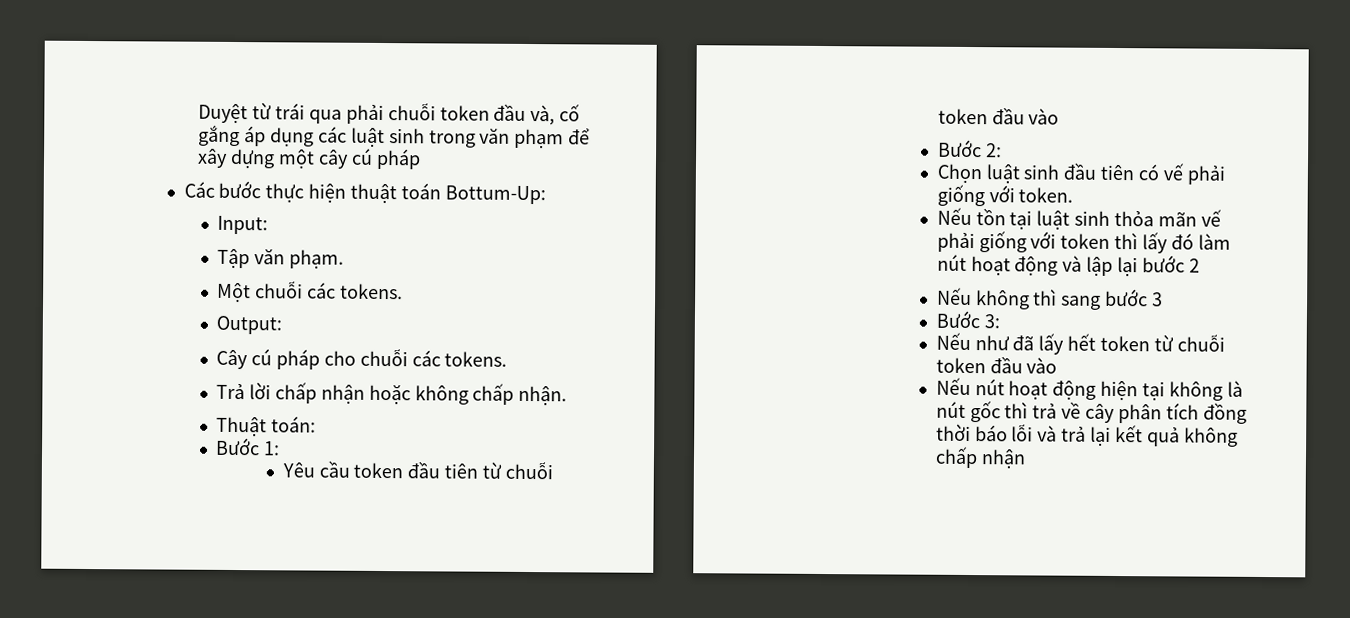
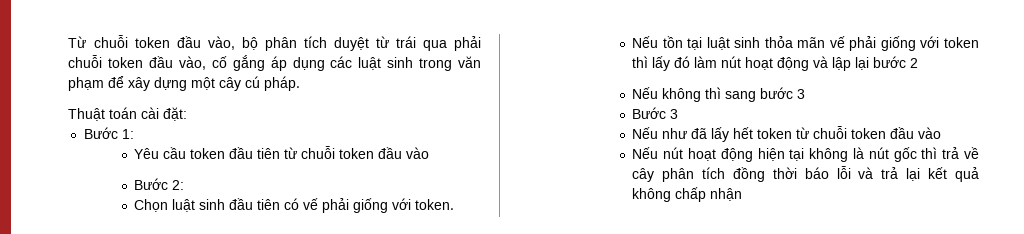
[198,103,249,124] Duyệt -> [68,35,369,51] Từ chuỗi token đầu vào, bộ phân tích duyệt
[530,105,556,126] và, -> [179,56,207,70] vào,
[375,148,421,170] [183,180,546,205] [217,215,269,235] [217,248,344,269] [217,281,403,303] [216,315,283,335] [216,348,508,370] [216,382,568,406] [216,416,317,437] pháp // Các bước thực hiện thuật toán Bottum-Up: // Input: // Tập văn phạm. // Một chuỗi các tokens. // Output: // Cây cú pháp cho chuỗi các tokens. // Trả lời chấp nhận hoặc không chấp nhận. // Thuật toán: -> [264,76,301,91] [68,107,188,121] pháp. // Thuật toán cài đặt:
[983,314,1000,329] 3: -> [670,109,679,119] 3

